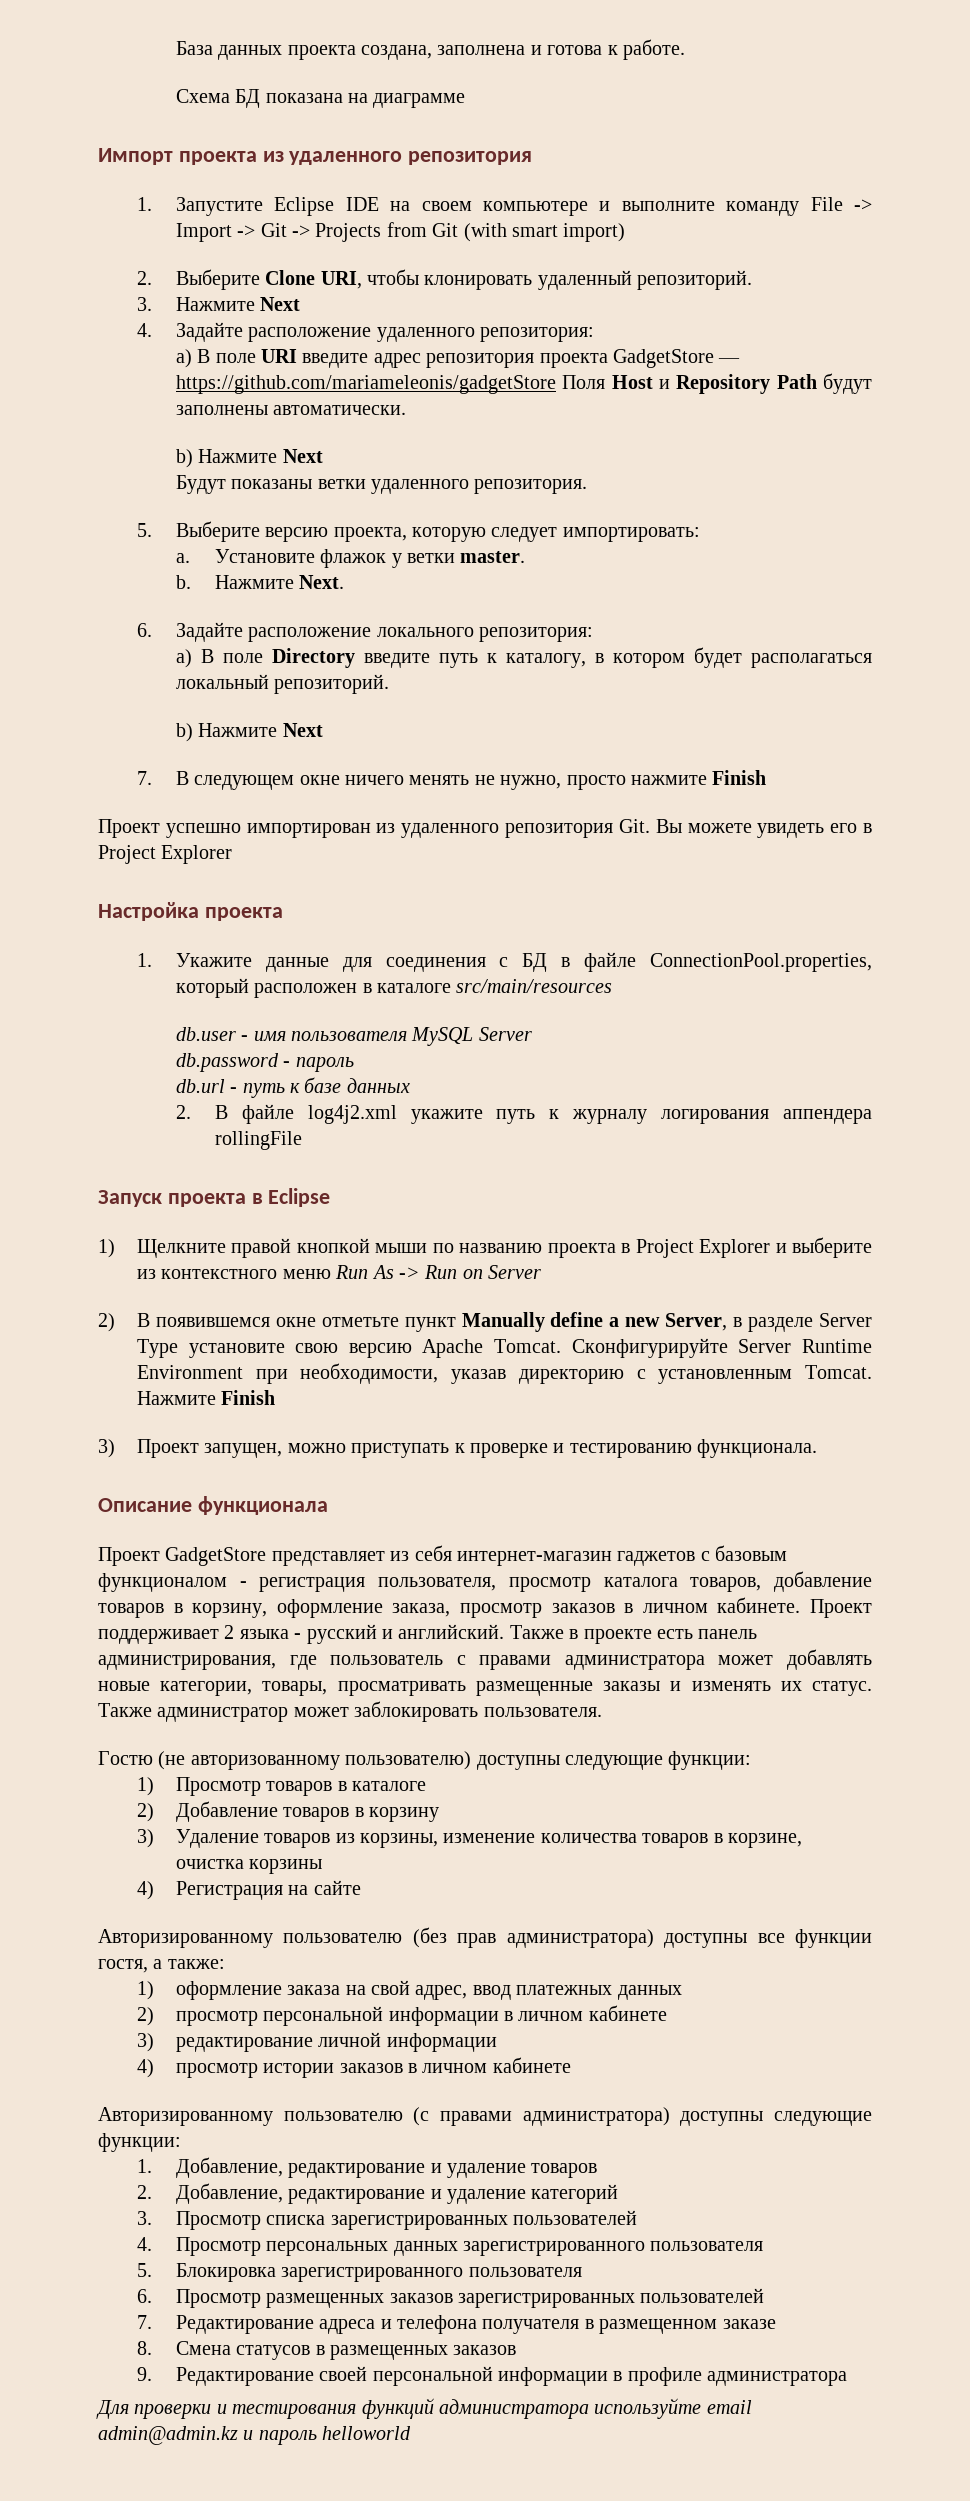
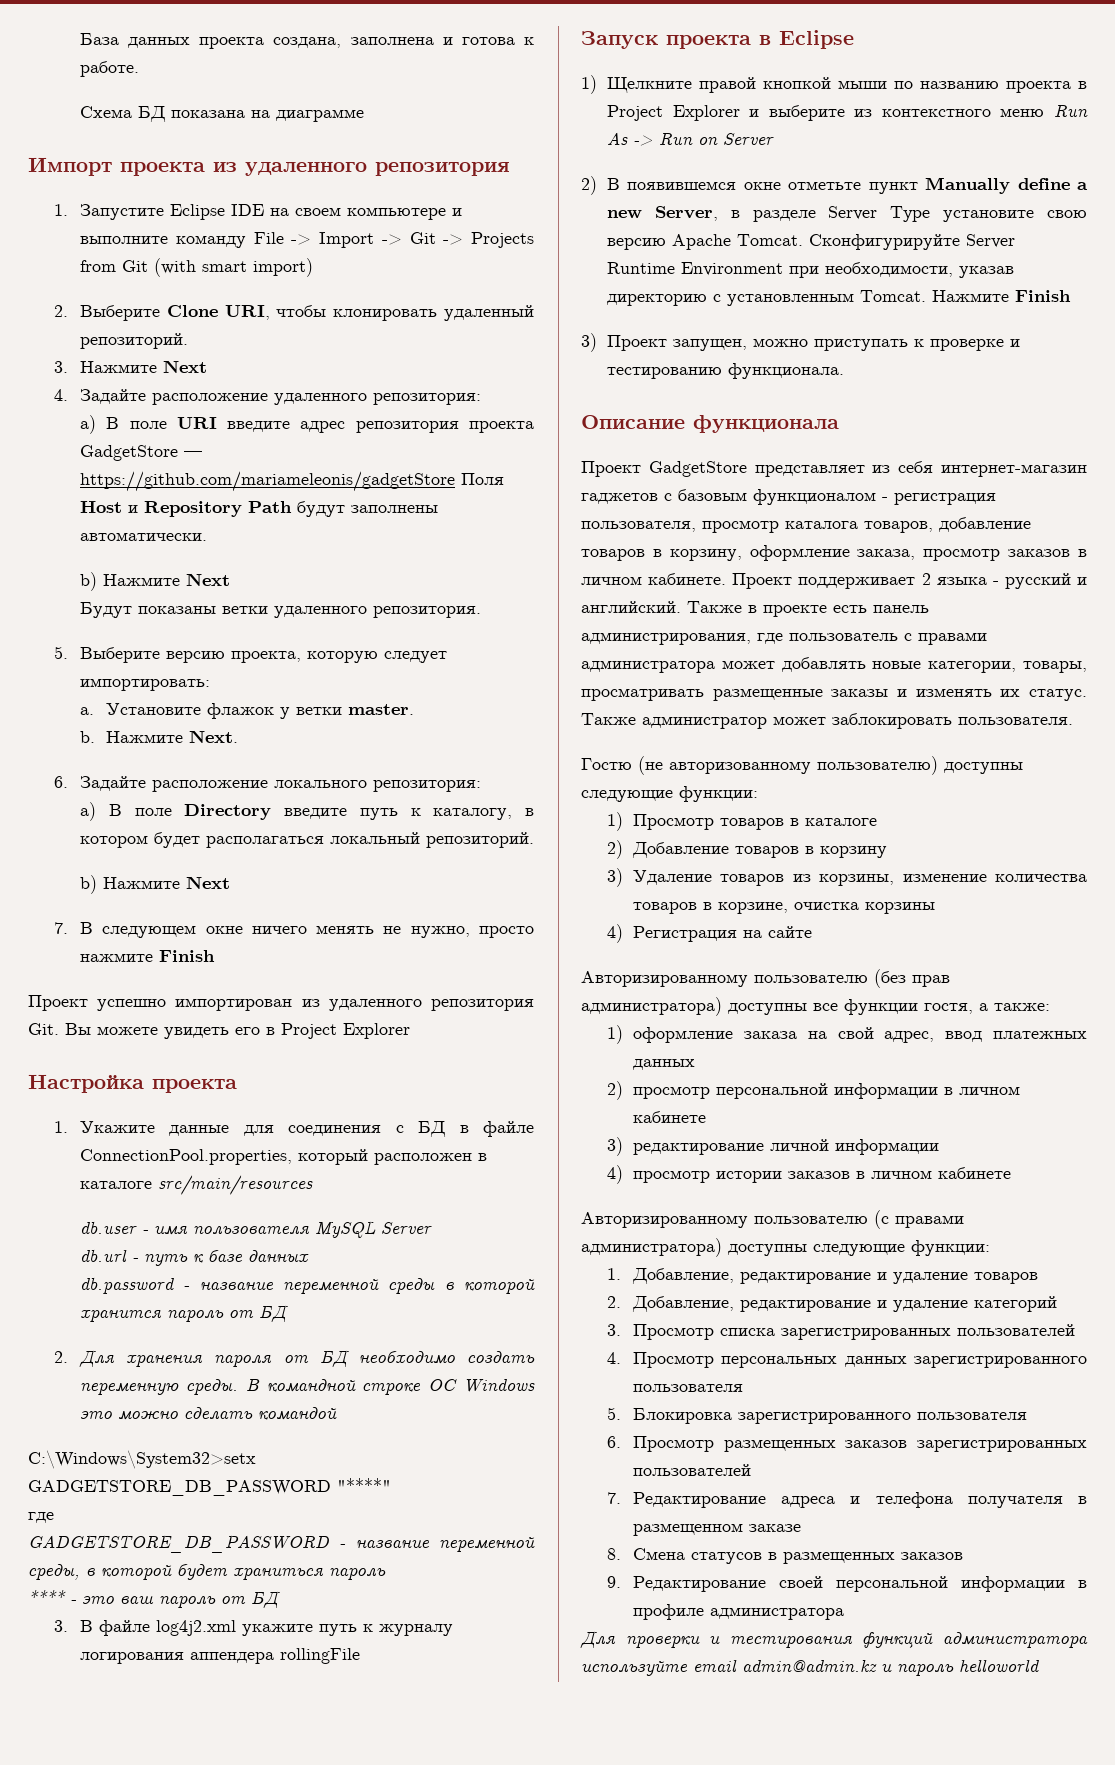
[175,1053,354,1072] // db.password - пароль -> (432, 1228) none
[175,1105,191,1119] 2. -> [79,1277,535,1295] [79,1305,288,1323] [53,1350,535,1368] [79,1378,535,1396] [79,1407,337,1420] [28,1450,256,1469] [28,1478,391,1496] [28,1512,54,1523] [28,1535,535,1553] [28,1563,386,1581] [28,1590,280,1609] [53,1620,68,1632] db.password - название переменной среды в которой хранится пароль от БД // 2. Для хранения пароля от БД необходимо создать переменную среды. В командной строке ОС Windows это можно сделать командой // C:\Windows\System32>setx GADGETSTORE_DB_PASSWORD "****" // где // GADGETSTORE_DB_PASSWORD - название переменной среды, в которой будет храниться пароль // **** - это ваш пароль от БД // 3.

